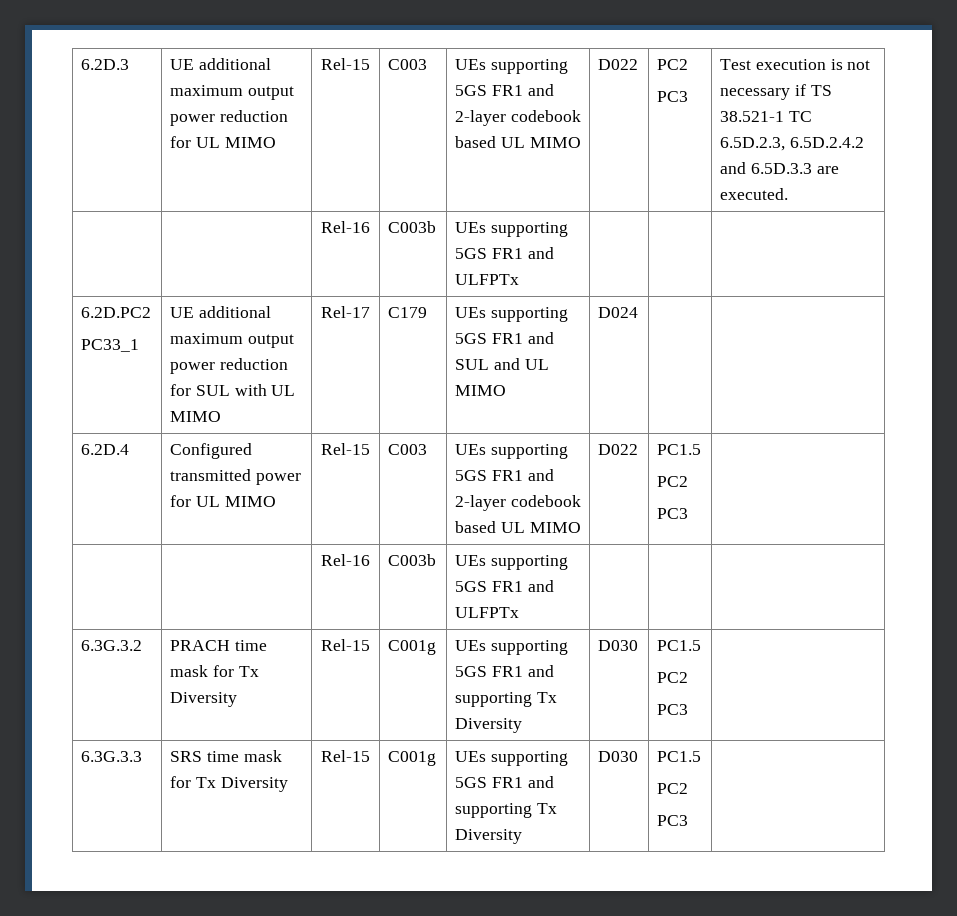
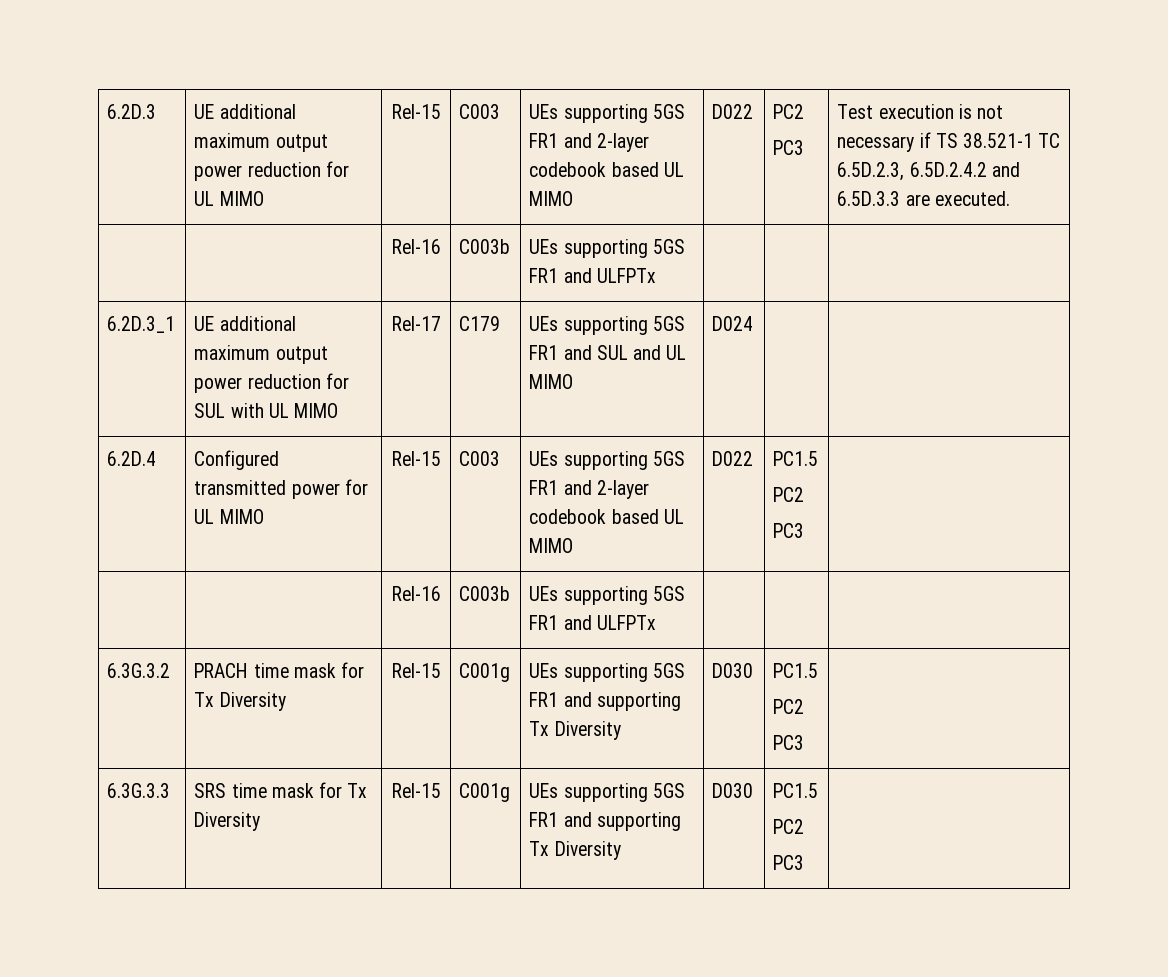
[81,307,152,318] [81,339,140,352] 6.2D.PC2 // PC33_1 -> [107,316,176,333] 6.2D.3_1

